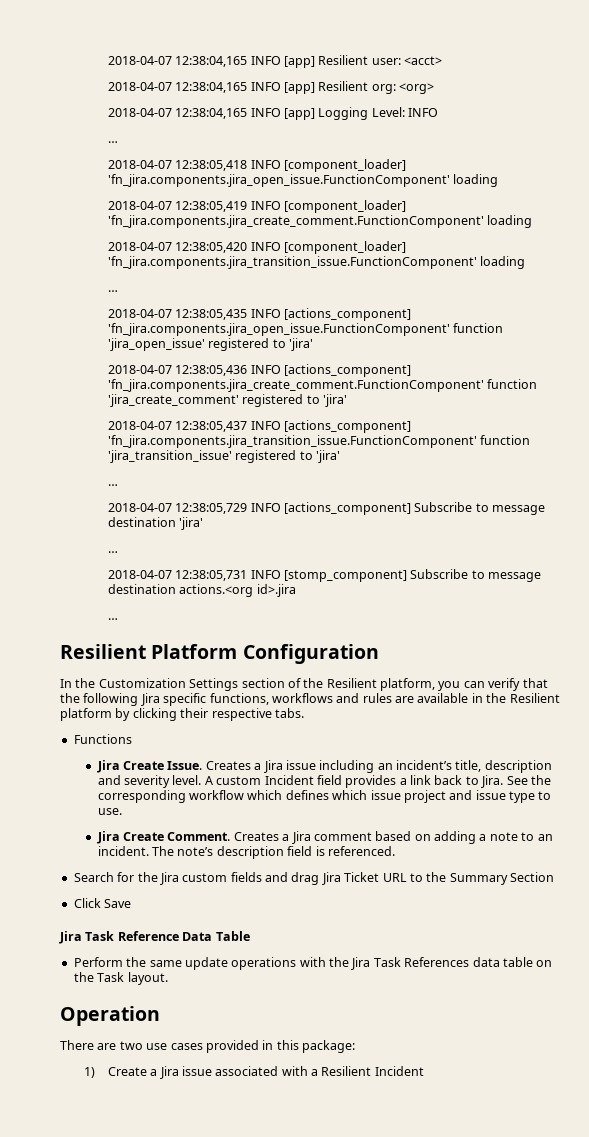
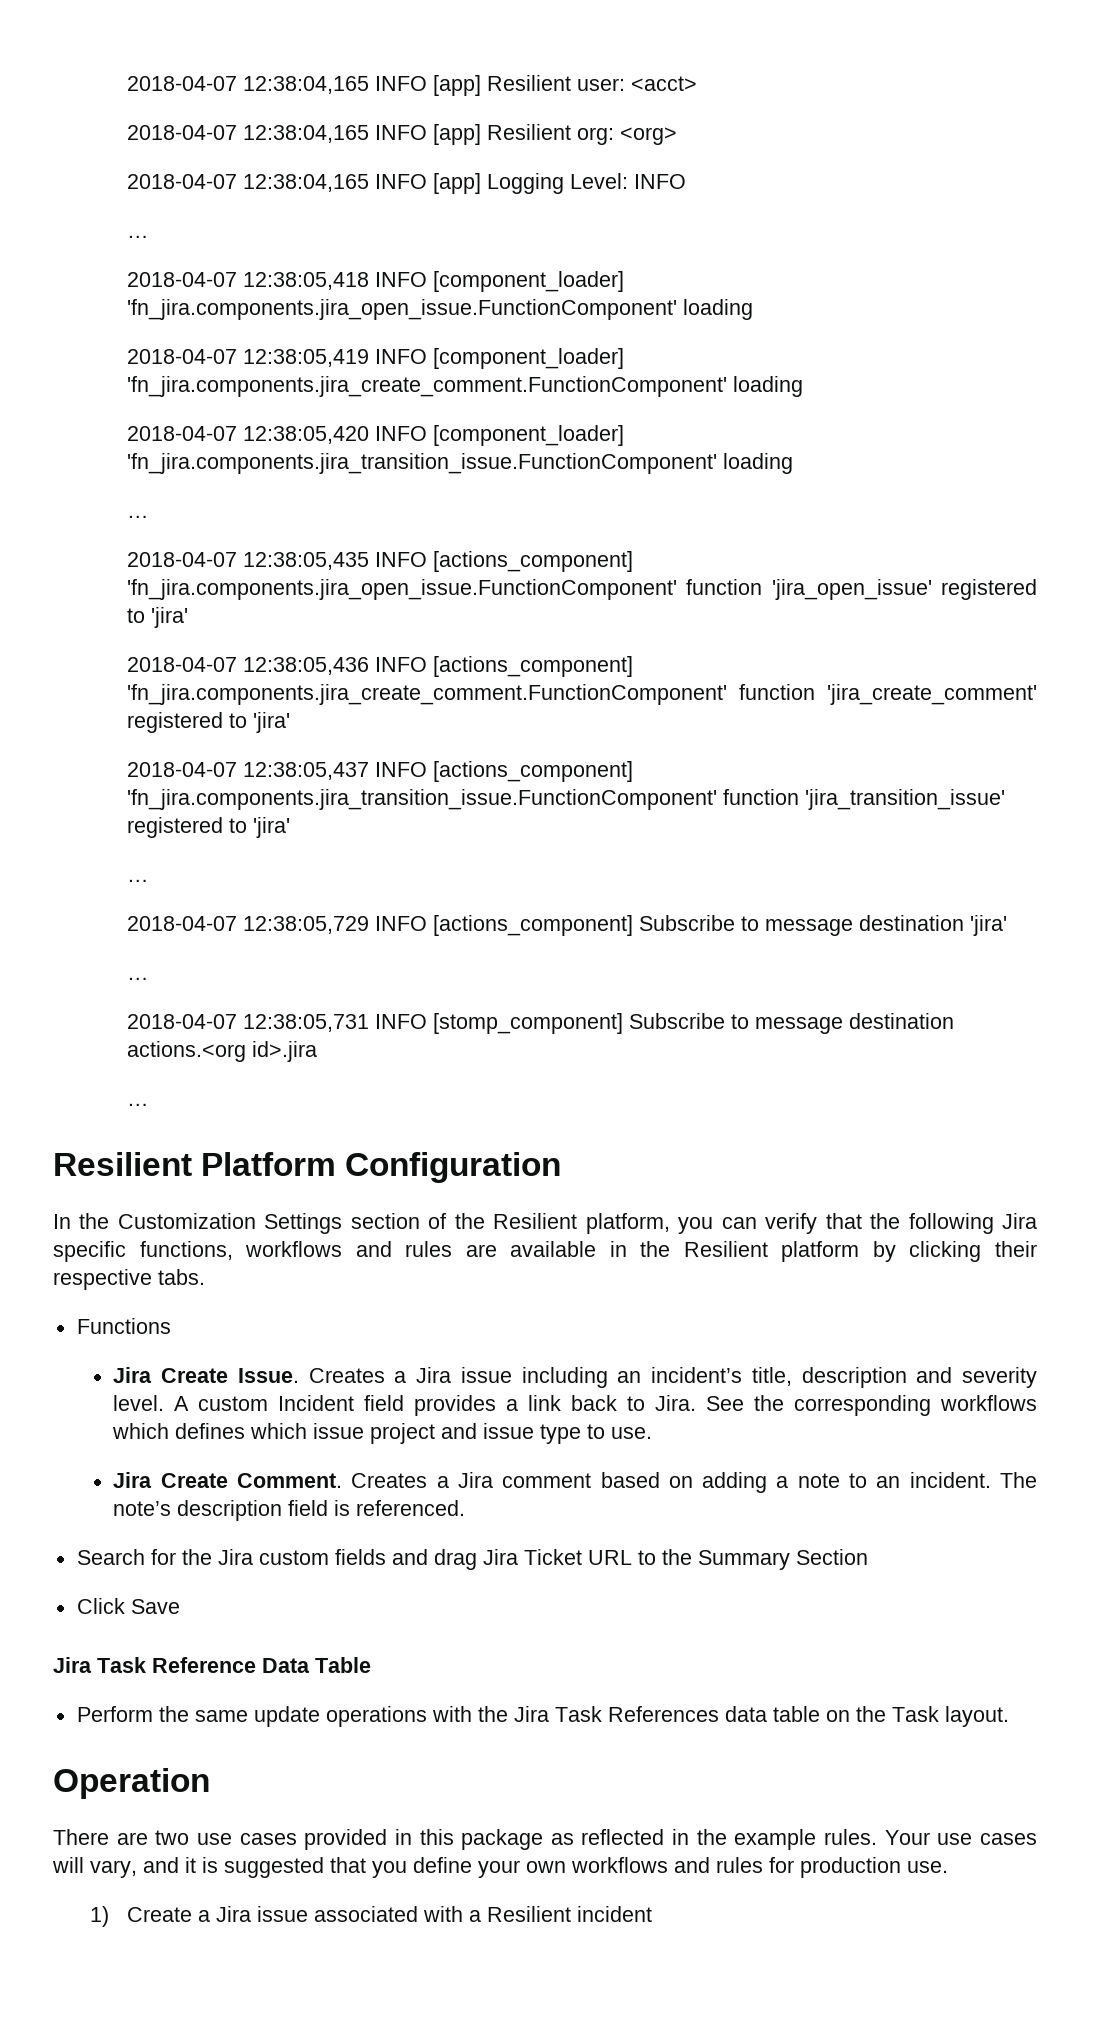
[189,790,245,800] workflow -> [940,1395,1037,1411] workflows
[302,1040,355,1053] package: -> [461,1829,1037,1850] [52,1857,948,1878] package as reflected in the example rules. Your use cases will vary, and it is suggested that you define your own workflows and rules for production use.
[374,1066,424,1076] Incident -> [576,1906,652,1922] incident

